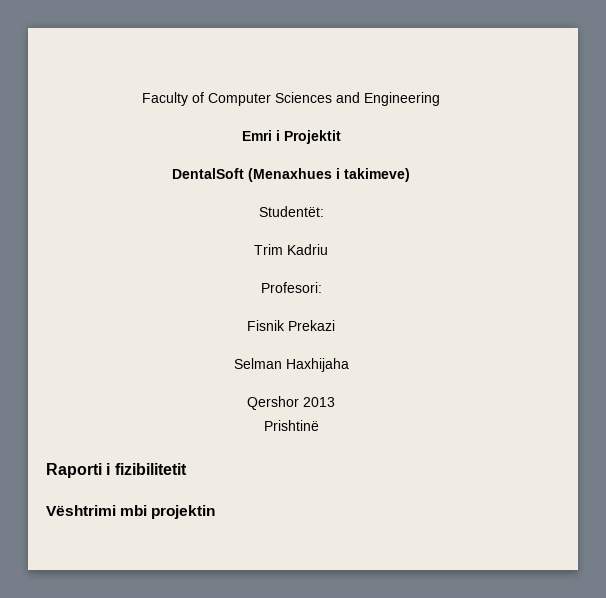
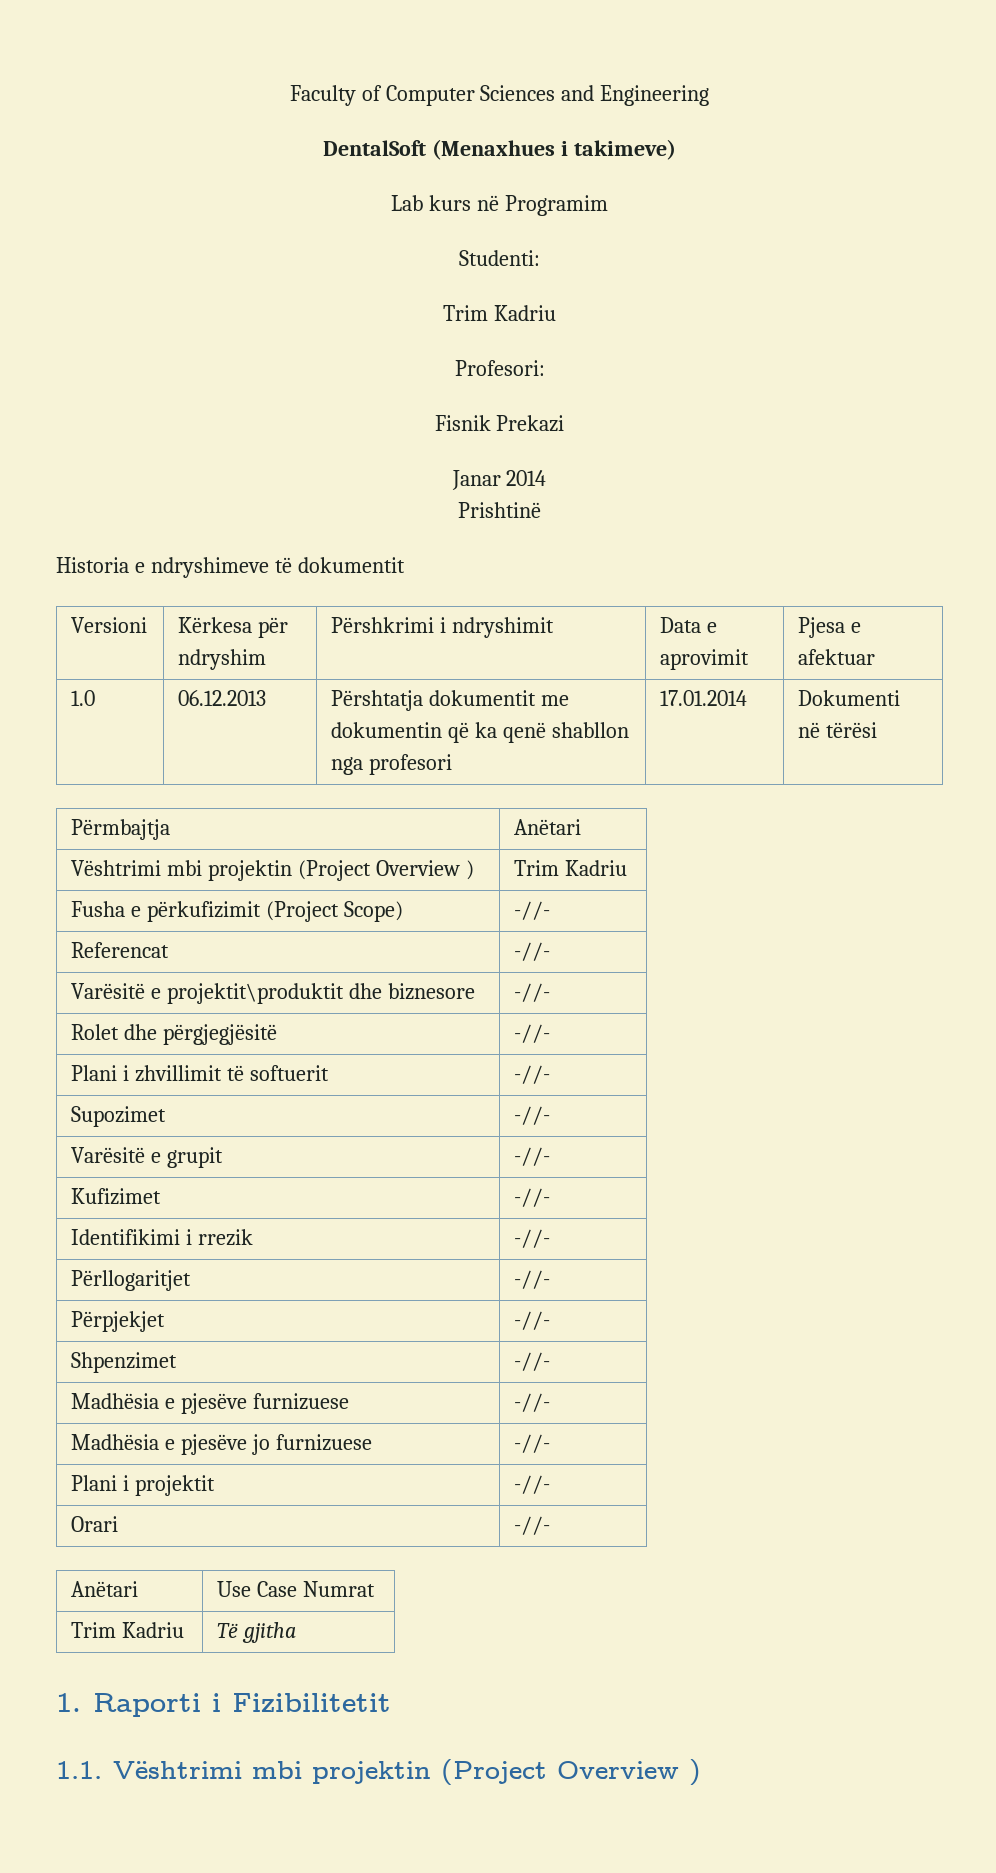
[241,130,341,144] // Emri i Projektit -> (710, 95) none
[258,206,324,217] Studentët: -> [391,195,608,216] [459,250,540,266] Lab kurs në Programim // Studenti:
[233,358,349,372] [247,396,335,410] [263,420,319,431] [46,463,187,478] [46,505,216,519] Selman Haxhijaha // Qershor 2013 // Prishtinë // Raporti i fizibilitetit // Vështrimi mbi projektin -> [451,470,547,490] [458,502,541,518] [56,557,405,578] [71,617,148,633] [178,617,289,638] [178,649,267,670] [331,617,555,638] [660,617,718,633] [660,649,750,670] [798,617,862,638] [798,649,876,665] [71,690,96,706] [178,690,267,706] [331,690,570,711] [331,722,630,743] [331,754,453,775] [660,690,748,706] [798,690,901,706] [798,722,878,738] [71,819,171,840] [514,819,582,835] [71,860,475,881] [514,860,628,876] [71,901,404,922] [514,901,551,920] [71,942,170,958] [514,942,551,961] [71,983,476,1004] [514,983,551,1002] [71,1024,278,1045] [514,1024,551,1043] [71,1065,330,1082] [514,1065,551,1084] [71,1106,167,1127] [514,1106,551,1125] [71,1147,224,1168] [514,1147,551,1166] [71,1188,162,1205] [514,1188,551,1207] [71,1229,254,1246] [514,1229,551,1248] [71,1270,192,1291] [514,1270,551,1289] [71,1311,166,1332] [514,1311,551,1330] [71,1352,178,1373] [514,1352,551,1371] [71,1393,350,1414] [514,1393,551,1412] [71,1434,373,1455] [514,1434,551,1453] [71,1475,216,1496] [514,1475,551,1494] [71,1516,119,1532] [514,1516,551,1535] [71,1581,139,1597] [217,1581,376,1597] [71,1622,185,1638] [217,1622,297,1643] [56,1693,392,1717] [56,1759,701,1786] Janar 2014 // Prishtinë // Historia e ndryshimeve të dokumentit // Versioni | Kërkesa për ndryshim | Përshkrimi i ndryshimit | Data e aprovimit | Pjesa e afektuar // 1.0 | 06.12.2013 | Përshtatja dokumentit me dokumentin që ka qenë shabllon nga profesori | 17.01.2014 | Dokumenti në tërësi // Përmbajtja | Anëtari // Vështrimi mbi projektin (Project Overview ) | Trim Kadriu // Fusha e përkufizimit (Project Scope) | -//- // Referencat | -//- // Varësitë e projektit\produktit dhe biznesore | -//- // Rolet dhe përgjegjësitë | -//- // Plani i zhvillimit të softuerit | -//- // Supozimet | -//- // Varësitë e grupit | -//- // Kufizimet | -//- // Identifikimi i rrezik | -//- // Përllogaritjet | -//- // Përpjekjet | -//- // Shpenzimet | -//- // Madhësia e pjesëve furnizuese | -//- // Madhësia e pjesëve jo furnizuese | -//- // Plani i projektit | -//- // Orari | -//- // Anëtari | Use Case Numrat // Trim Kadriu | Të gjitha // 1. Raporti i Fizibilitetit // 1.1. Vështrimi mbi projektin (Project Overview )

